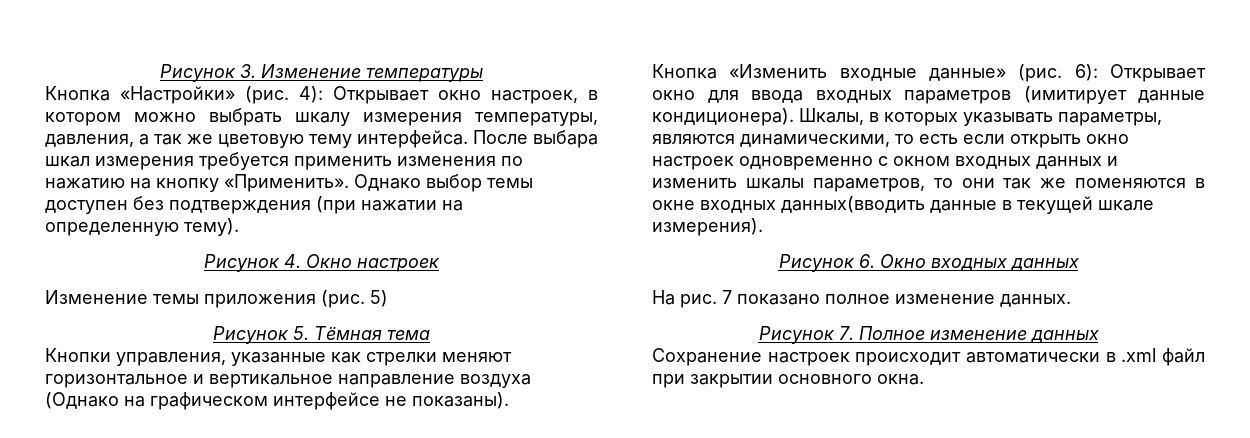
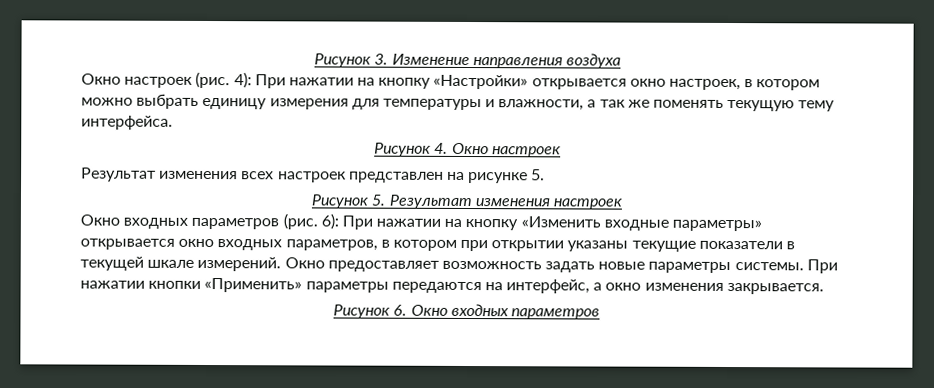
[366,68,483,82] [45,86,429,104] температуры // Кнопка «Настройки» (рис. 4): Открывает -> [472,53,621,69] [81,71,627,90] направления воздуха // Окно настроек (рис. 4): При нажатии на кнопку «Настройки» открывается
[295,112,598,126] [45,134,134,147] шкалу измерения температуры, давления, -> [202,97,585,111] единицу измерения для температуры и влажности,
[218,134,304,148] цветовую -> [653,99,796,112] поменять текущую
[473,130,598,148] [45,152,523,170] [45,174,533,192] [45,196,463,214] [45,218,239,236] [204,254,440,272] [45,290,388,308] [213,326,430,344] [45,348,512,366] [45,374,531,388] [45,392,509,410] [652,64,1206,82] [652,86,1205,104] [652,108,1162,126] [652,134,1129,148] [652,156,1118,170] [652,178,1205,192] [652,196,1154,214] [652,218,763,236] [778,254,1079,272] [652,290,1071,308] [758,326,1099,344] [652,348,1205,366] [652,374,924,388] После выбара шкал измерения требуется применить изменения по нажатию на кнопку «Применить». Однако выбор темы доступен без подтверждения (при нажатии на определенную тему). // Рисунок 4. Окно настроек // Изменение темы приложения (рис. 5) // Рисунок 5. Тёмная тема // Кнопки управления, указанные как стрелки меняют горизонтальное и вертикальное направление воздуха (Однако на графическом интерфейсе не показаны). // Кнопка «Изменить входные данные» (рис. 6): Открывает окно для ввода входных параметров (имитирует данные кондиционера). Шкалы, в которых указывать параметры, являются динамическими, то есть если открыть окно настроек одновременно с окном входных данных и изменить шкалы параметров, то они так же поменяются в окне входных данных(вводить данные в текущей шкале измерения). // Рисунок 6. Окно входных данных // На рис. 7 показано полное изменение данных. // Рисунок 7. Полное изменение данных // Сохранение настроек происходит автоматически в .xml файл при закрытии основного окна. -> [374,142,561,158] [81,167,546,184] [311,194,622,210] [80,213,763,232] [80,238,796,252] [80,256,838,274] [80,277,824,295] [333,303,600,320] // Рисунок 4. Окно настроек // Результат изменения всех настроек представлен на рисунке 5. // Рисунок 5. Результат изменения настроек // Окно входных параметров (рис. 6): При нажатии на кнопку «Изменить входные параметры» открывается окно входных параметров, в котором при открытии указаны текущие показатели в текущей шкале измерений. Окно предоставляет возможность задать новые параметры системы. При нажатии кнопки «Применить» параметры передаются на интерфейс, а окно изменения закрывается. // Рисунок 6. Окно входных параметров

